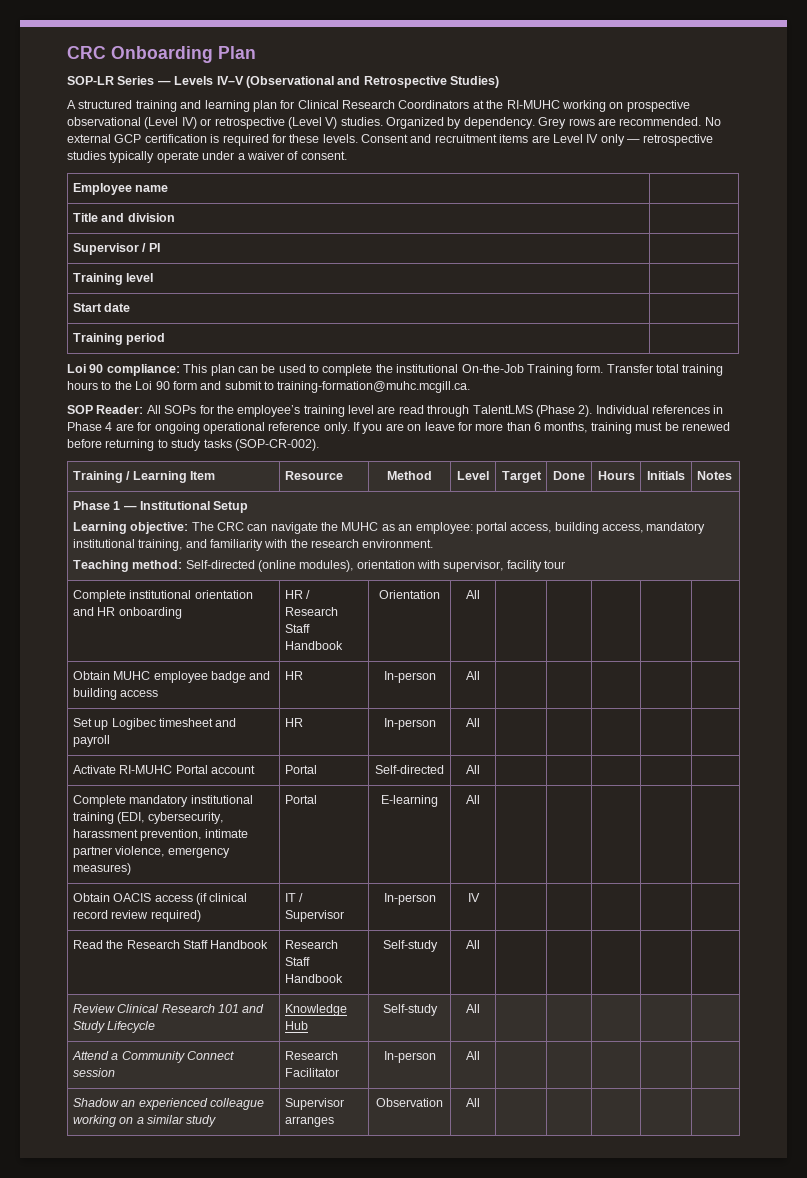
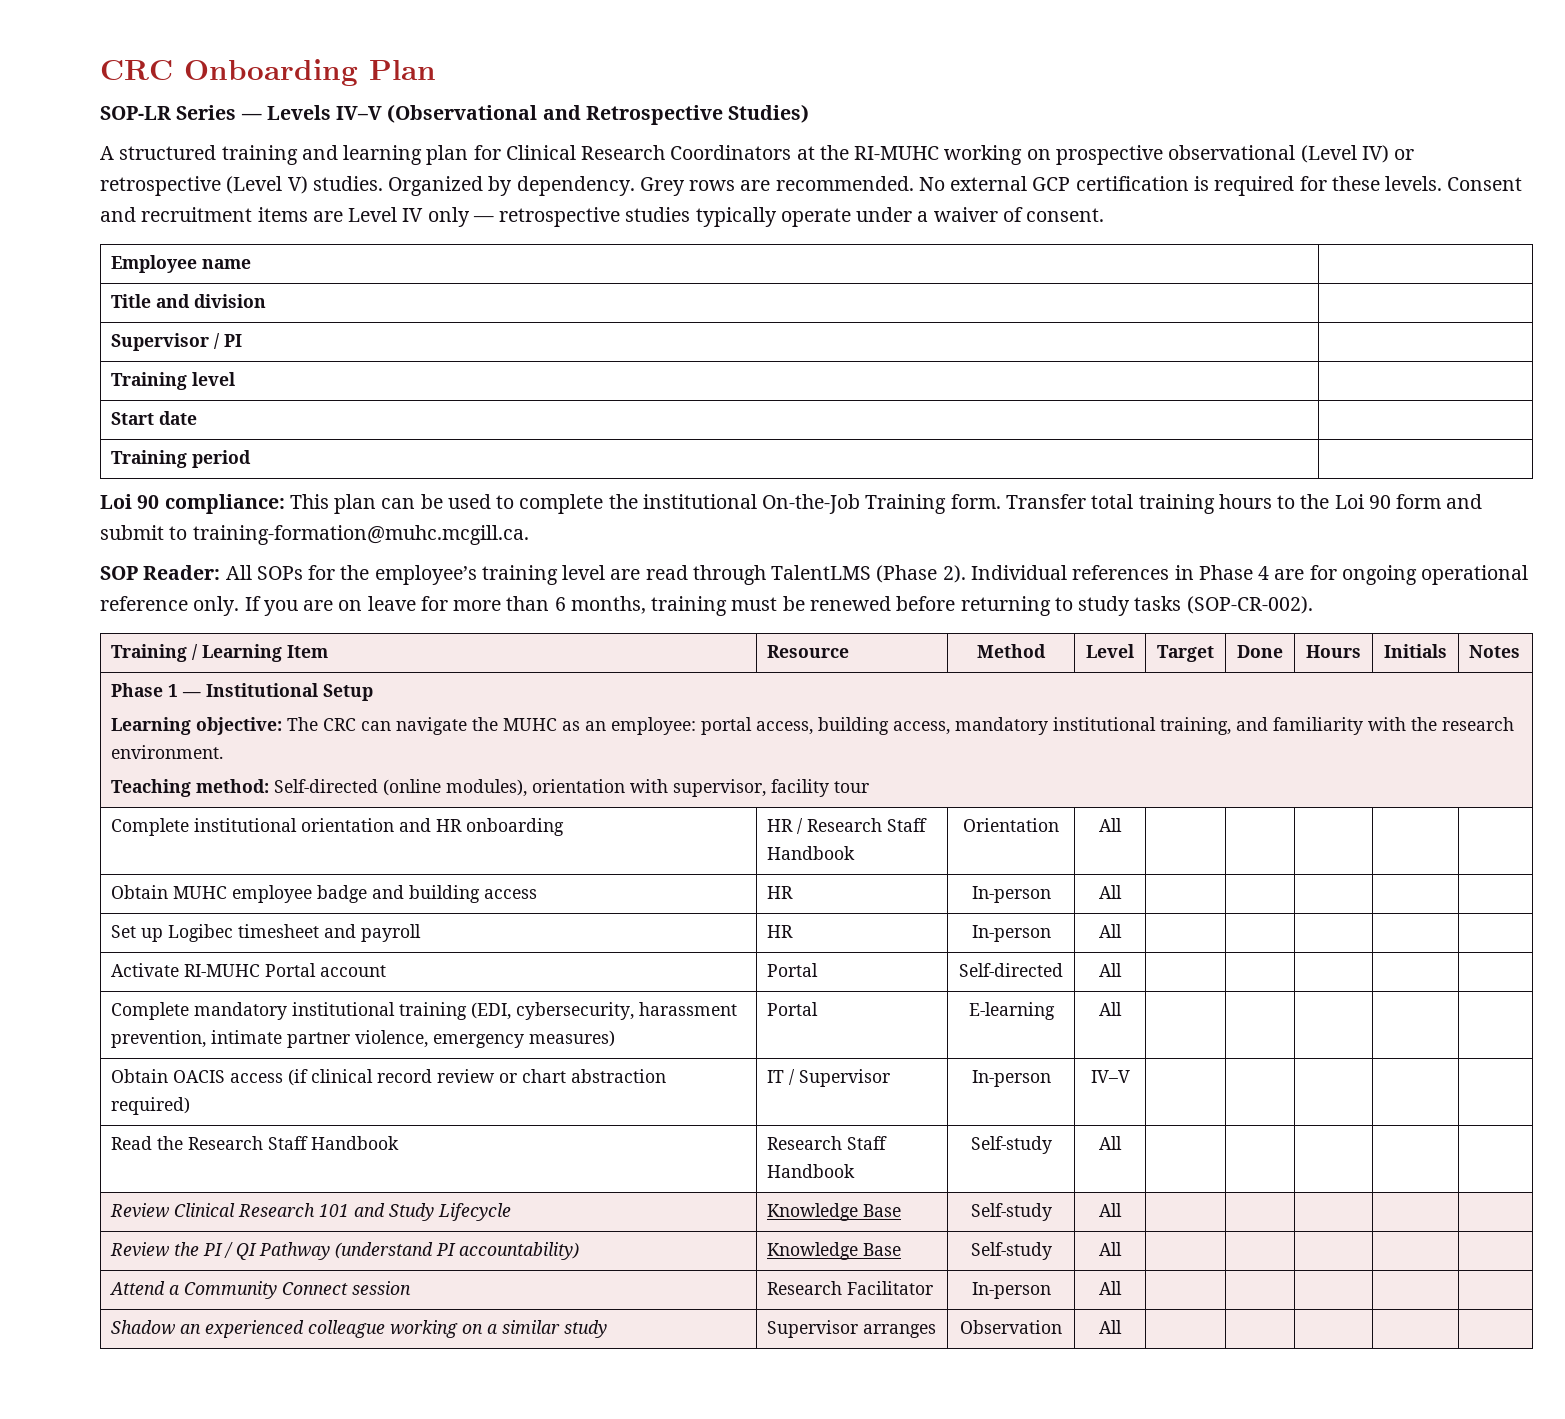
(149, 914) none -> [498,1069,666,1083] or chart abstraction
[467,893,480,902] IV -> [1090,1070,1130,1083] IV–V
[284,1021,308,1030] Hub -> [862,1204,901,1217] [970,1203,1052,1221] [1099,1203,1122,1217] [109,1242,579,1260] [766,1242,901,1260] Base | Self-study | All | | | | | // Review the PI / QI Pathway (understand PI accountability) | Knowledge Base

